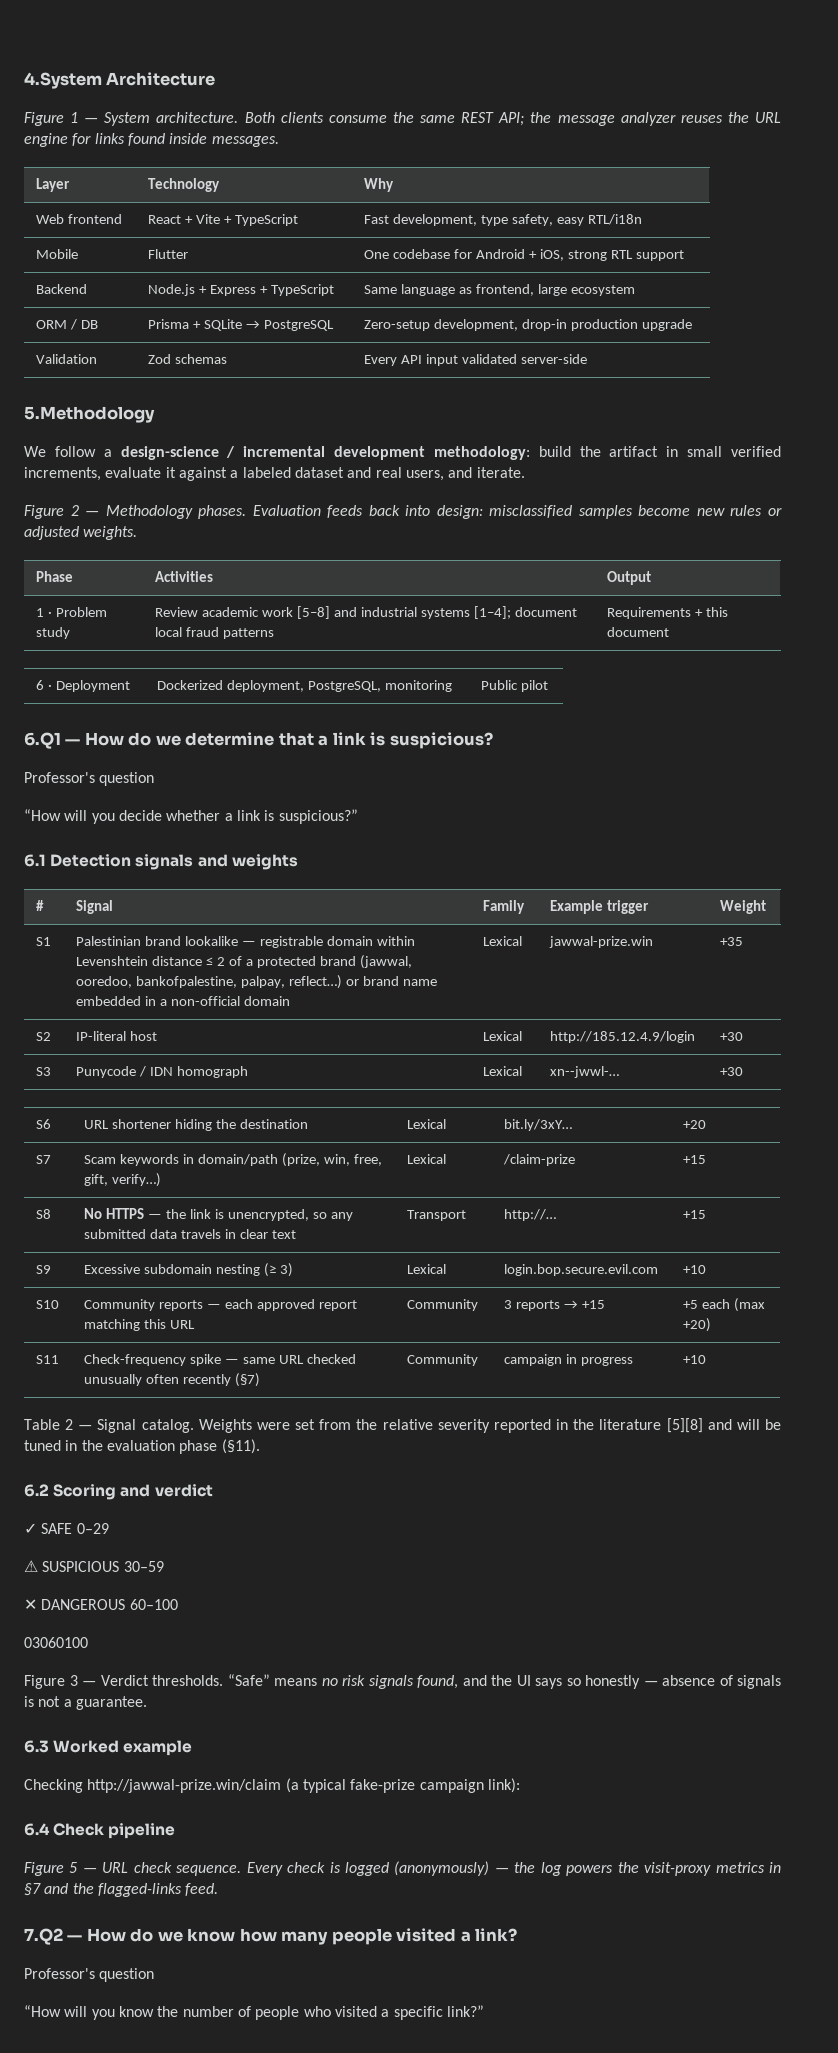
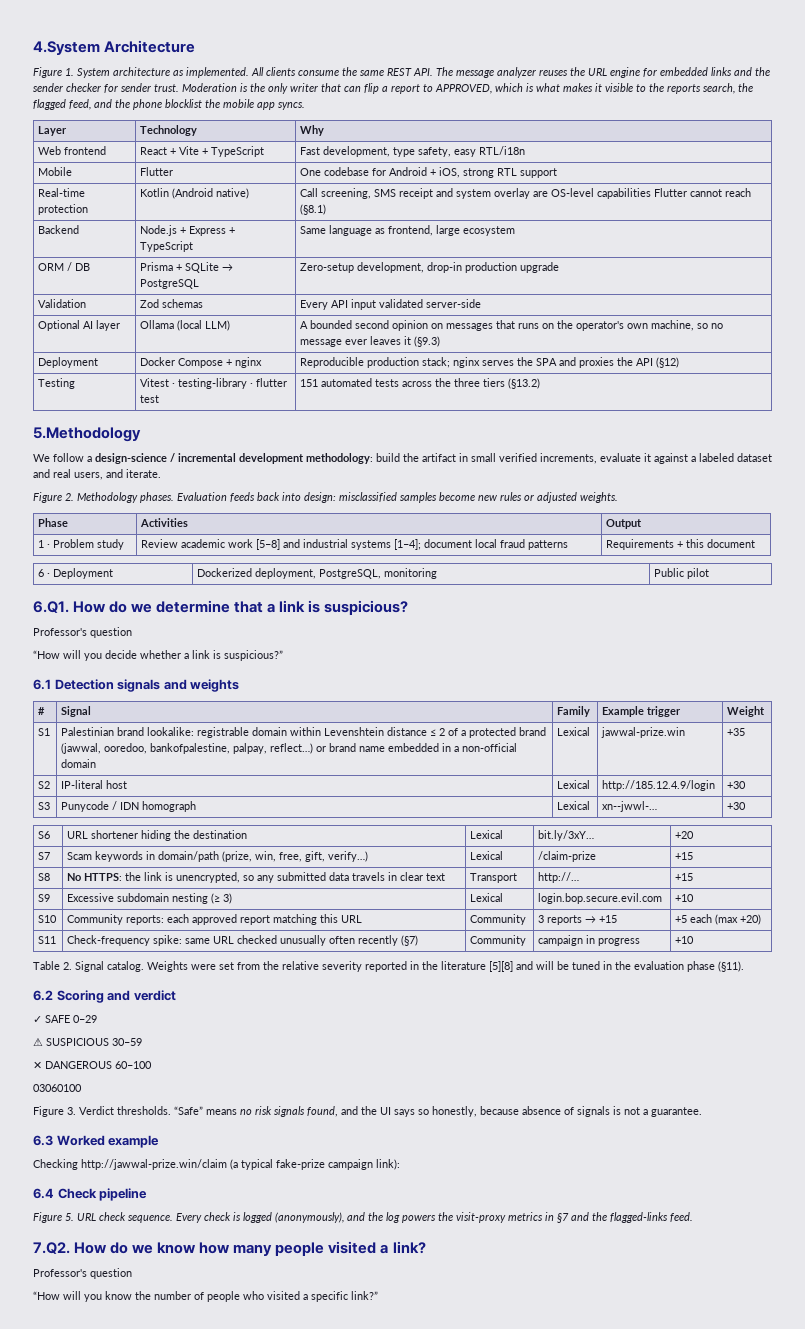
[70,112,275,126] 1 — System architecture. Both -> [65,67,264,78] 1. System architecture as implemented. All
[498,112,552,126] API; the -> [413,67,453,76] API. The
[94,133,279,147] links found inside messages. -> [660,67,770,76] [33,83,753,94] [33,99,305,110] embedded links and the sender checker for sender trust. Moderation is the only writer that can flip a report to APPROVED, which is what makes it visible to the reports search, the flagged feed, and the phone blocklist the mobile app syncs.
(684, 255) none -> [38,188,86,197] [38,204,89,215] [140,188,250,199] [300,188,752,199] [300,204,327,215] // Real-time protection | Kotlin (Android native) | Call screening, SMS receipt and system overlay are OS-level capabilities Flutter cannot reach (§8.1)
(587, 359) none -> [38,320,121,331] [140,320,231,331] [300,320,724,331] [300,336,441,347] [38,357,99,368] [140,357,263,368] [300,357,680,368] [38,378,76,389] [140,378,288,389] [140,395,160,403] [300,378,541,389] // Optional AI layer | Ollama (local LLM) | A bounded second opinion on messages that runs on the operator's own machine, so no message ever leaves it (§9.3) // Deployment | Docker Compose + nginx | Reproducible production stack; nginx serves the SPA and proxies the API (§12) // Testing | Vitest · testing-library · flutter test | 151 automated tests across the three tiers (§13.2)
[70,505,100,516] 2 — -> [65,493,74,501] 2.
[24,732,81,749] 6.Q1 — -> [33,601,69,613] 6.Q1.
[185,936,256,946] lookalike — -> [147,727,195,736] lookalike:
[106,1208,163,1219] HTTPS — -> [84,873,123,881] HTTPS:
[159,1300,222,1311] reports — -> [126,915,165,925] reports:
[190,1354,240,1366] spike — -> [153,935,183,946] spike:
[65,1419,93,1430] 2 — -> [63,962,72,970] 2.
[69,1675,96,1686] 3 — -> [67,1107,76,1115] 3.
[585,1675,658,1689] honestly — -> [432,1106,519,1117] honestly, because
[69,1862,97,1873] 5 — -> [65,1213,74,1221] 5.
[394,1861,509,1876] (anonymously) — -> [275,1212,365,1223] (anonymously), and
[24,1928,83,1945] 7.Q2 — -> [33,1242,70,1254] 7.Q2.

